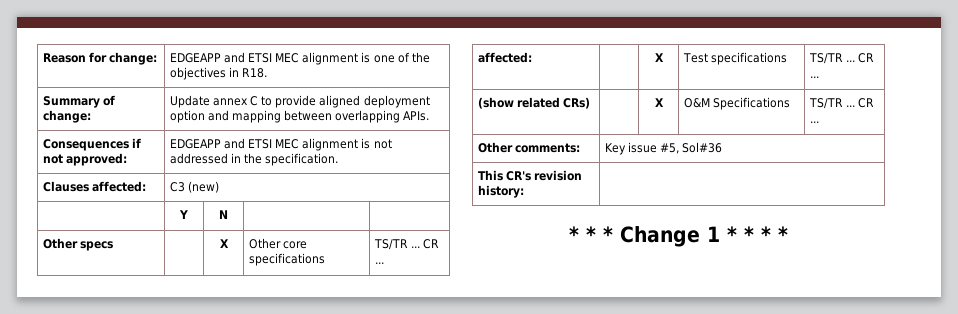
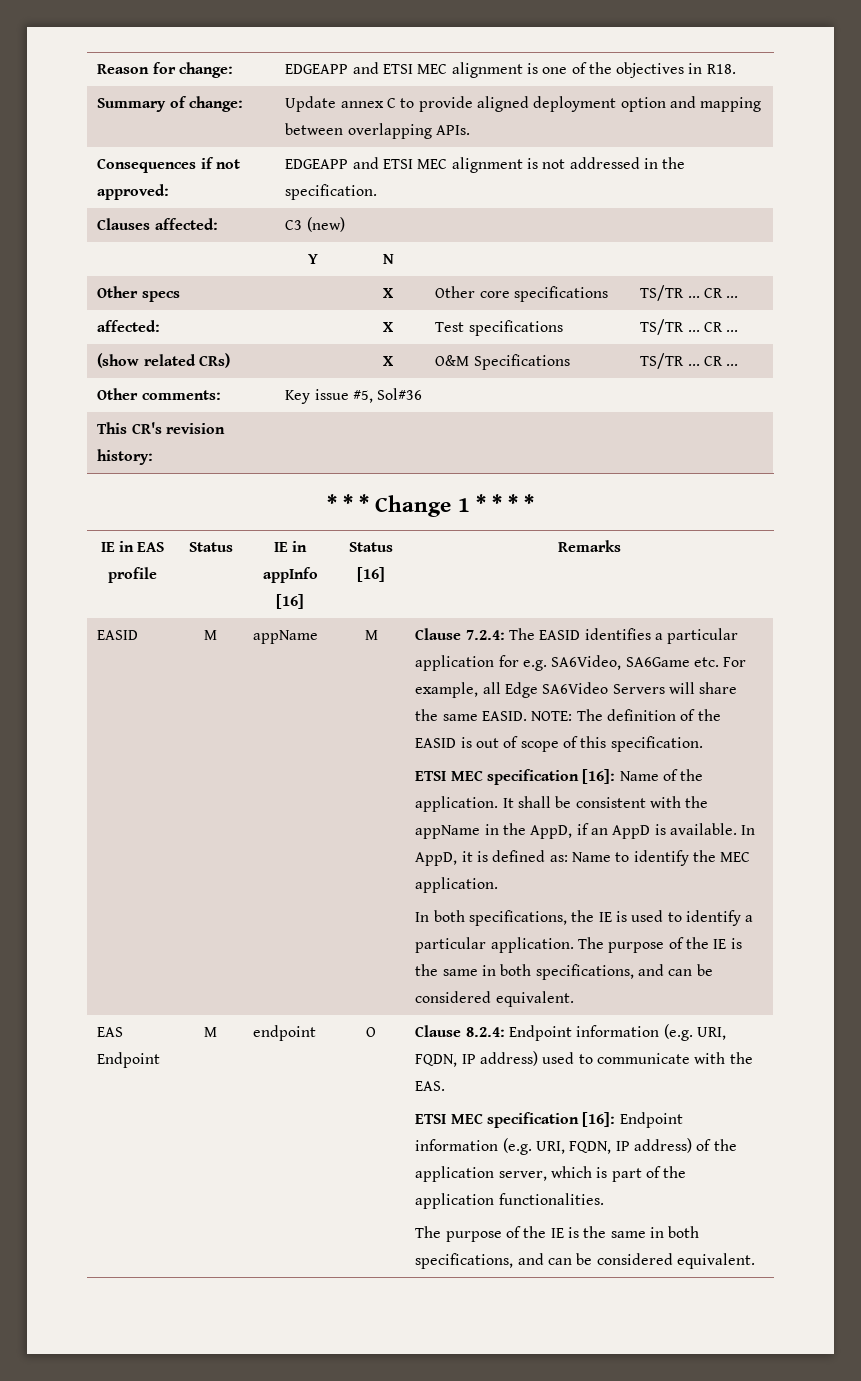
(788, 234) none -> [100,541,165,552] [108,567,157,583] [188,542,233,552] [273,541,308,552] [262,567,318,583] [276,594,304,609] [349,542,393,552] [357,567,385,582] [558,540,621,552] [97,630,139,640] [204,630,217,640] [253,630,319,644] [364,630,378,640] [415,628,739,644] [415,655,747,671] [415,682,738,698] [415,709,721,721] [415,736,703,752] [415,769,704,785] [415,796,709,812] [415,823,756,839] [415,850,751,866] [415,877,499,893] [415,910,754,926] [415,937,742,953] [415,964,713,980] [415,991,574,1007] [97,1027,124,1037] [97,1052,161,1068] [204,1027,217,1037] [253,1025,317,1041] [366,1027,376,1037] [415,1024,726,1041] [415,1051,753,1067] [415,1081,446,1091] [415,1112,683,1128] [415,1138,737,1155] [415,1166,687,1182] [415,1193,604,1209] [415,1226,700,1242] [415,1253,755,1269] // IE in EAS profile | Status | IE in appInfo [16] | Status [16] | Remarks // EASID | M | appName | M | Clause 7.2.4: The EASID identifies a particular application for e.g. SA6Video, SA6Game etc. For example, all Edge SA6Video Servers will share the same EASID. NOTE: The definition of the EASID is out of scope of this specification. // ETSI MEC specification [16]: Name of the application. It shall be consistent with the appName in the AppD, if an AppD is available. In AppD, it is defined as: Name to identify the MEC application. // In both specifications, the IE is used to identify a particular application. The purpose of the IE is the same in both specifications, and can be considered equivalent. // EAS Endpoint | M | endpoint | O | Clause 8.2.4: Endpoint information (e.g. URI, FQDN, IP address) used to communicate with the EAS. // ETSI MEC specification [16]: Endpoint information (e.g. URI, FQDN, IP address) of the application server, which is part of the application functionalities. // The purpose of the IE is the same in both specifications, and can be considered equivalent.

